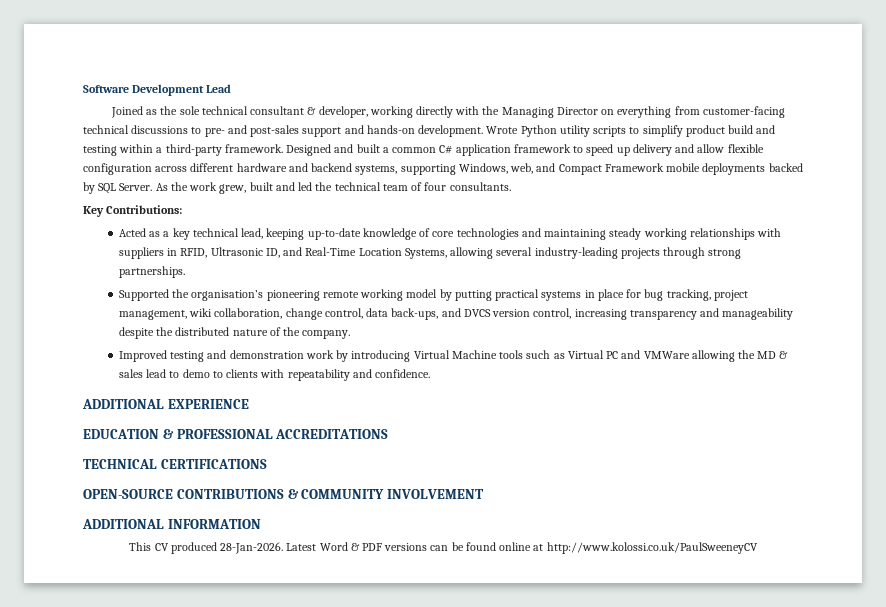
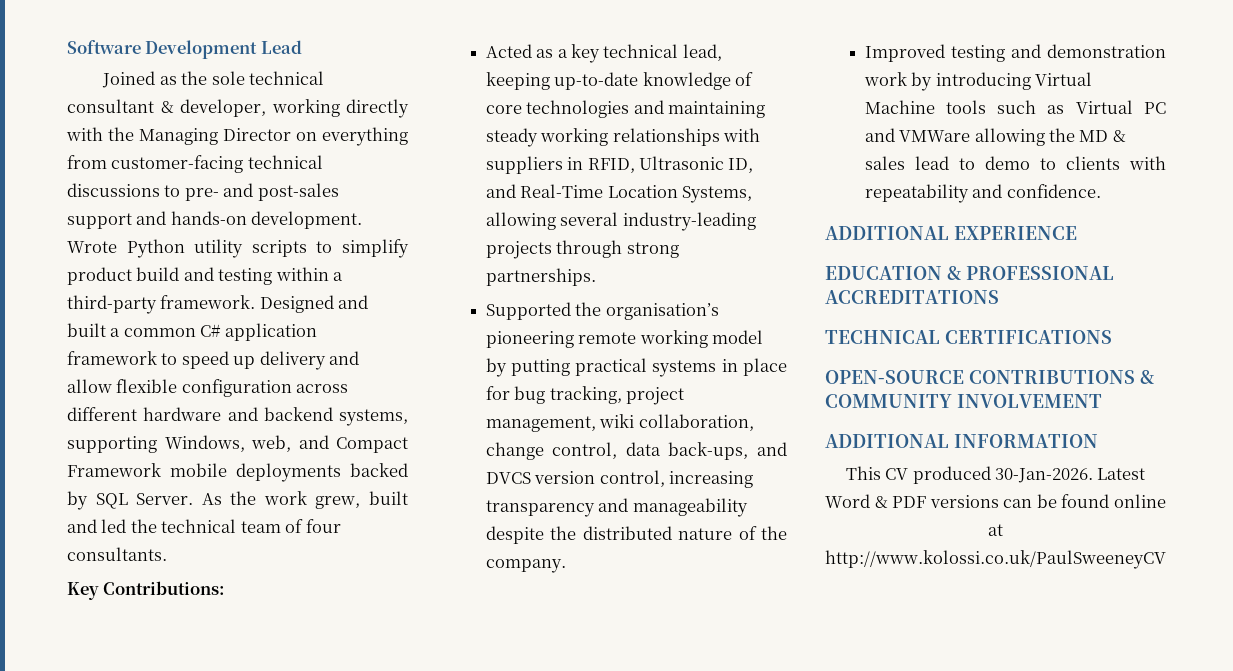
[220,542,284,554] 28-Jan-2026. -> [994,468,1093,483] 30-Jan-2026.

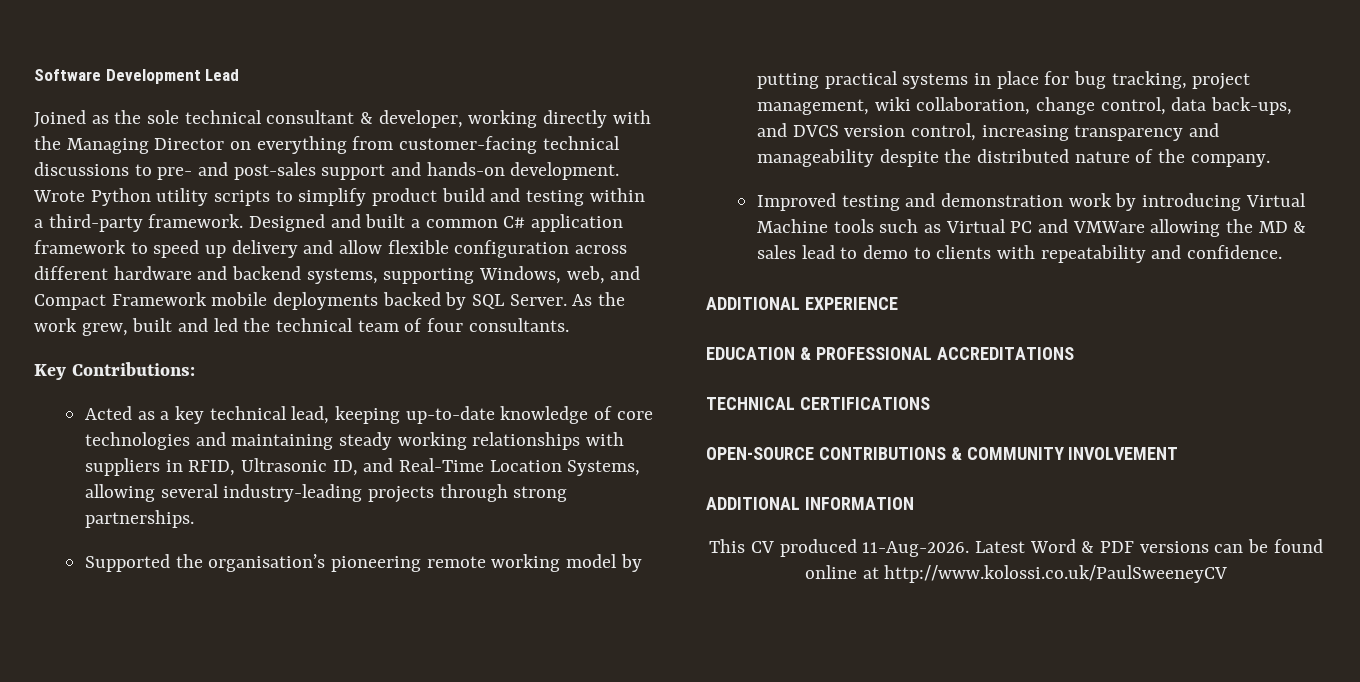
[994,468,1093,483] 30-Jan-2026. -> [862,541,970,557] 11-Aug-2026.

